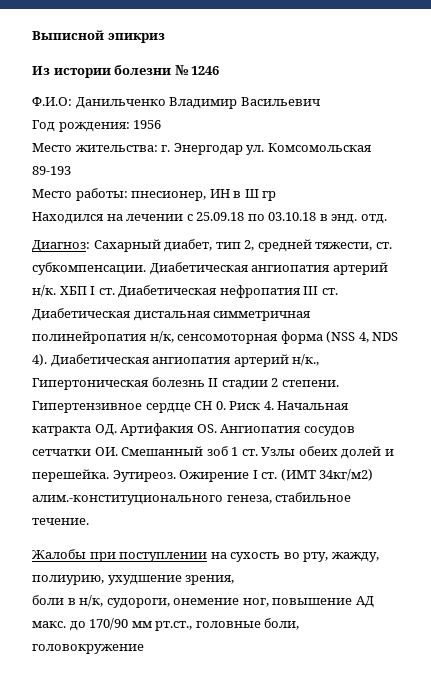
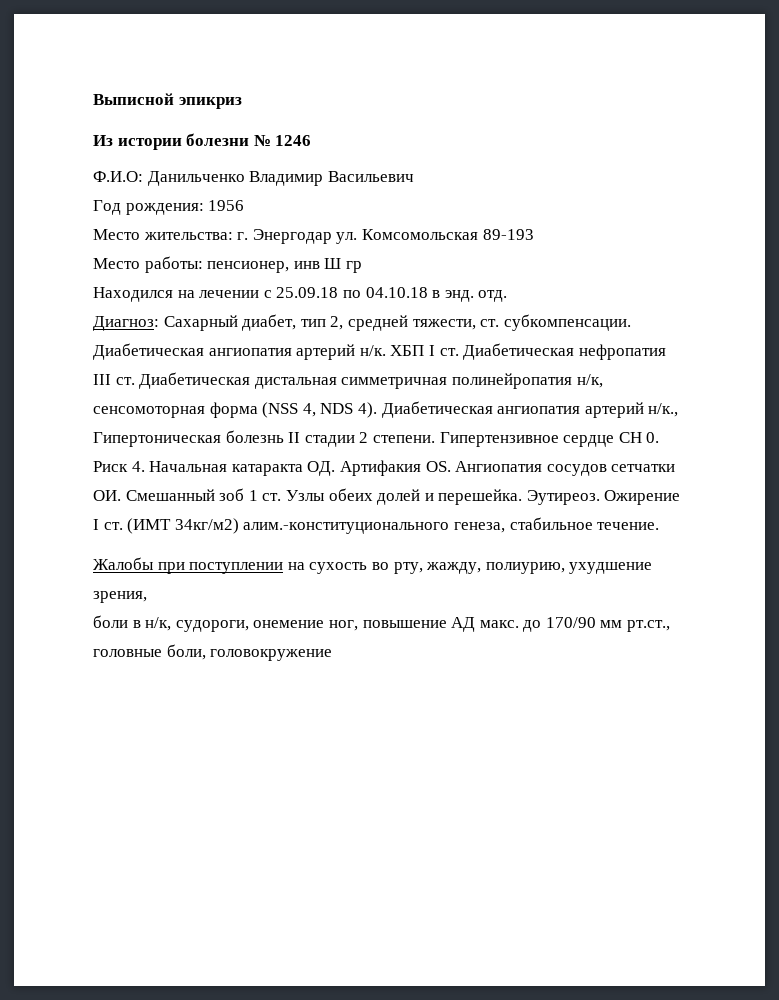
[131,189,242,201] пнесионер, ИН в -> [207,261,320,273] пенсионер, инв
[268,212,317,221] 03.10.18 -> [365,287,428,298] 04.10.18
[32,426,91,436] катракта -> [231,464,303,476] катаракта

